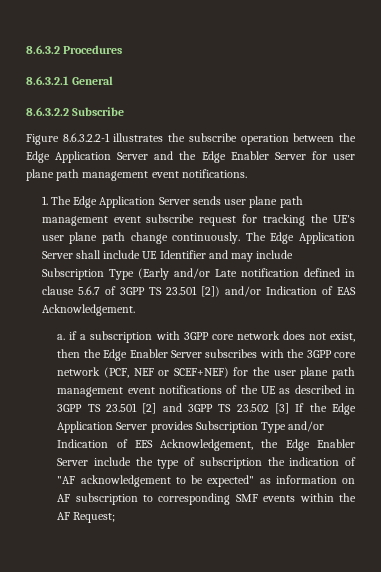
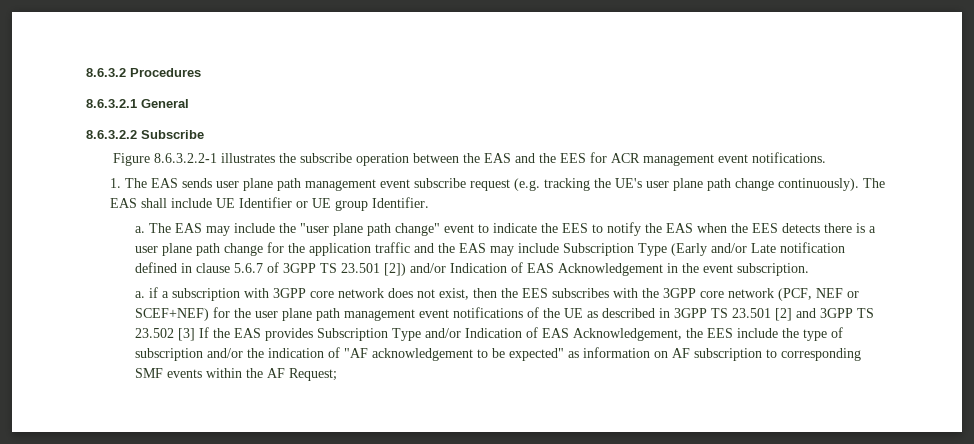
[26,151,355,163] [26,169,80,181] Edge Application Server and the Edge Enabler Server for user plane path -> [483,152,640,163] EAS and the EES for ACR
[73,196,190,208] Edge Application Server -> [151,178,179,188] EAS
[242,214,258,223] for -> [514,178,541,191] (e.g.
[172,232,355,244] [41,250,228,259] continuously. The Edge Application Server shall include UE Identifier and -> [778,178,886,191] [110,197,430,211] [134,222,876,236] [134,242,486,256] continuously). The EAS shall include UE Identifier or UE group Identifier. // a. The EAS may include the "user plane path change" event to indicate the EES to notify the EAS when the EES detects there is a user plane path change for the application traffic and the EAS
[41,304,135,316] Acknowledgement. -> [557,263,809,276] Acknowledgement in the event subscription.
[103,349,202,361] Edge Enabler Server -> [521,288,548,298] EES
[332,403,357,415] [57,421,148,433] Edge Application Server -> [233,328,261,338] EAS
[134,440,153,448] EES -> [541,328,569,338] EAS
[285,439,355,451] [57,458,89,466] Edge Enabler Server -> [706,328,733,338] EES
(262, 463) none -> [206,348,243,358] and/or

